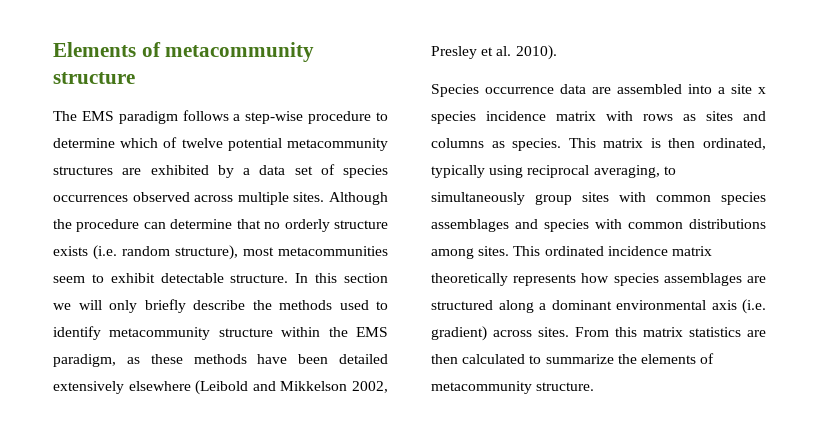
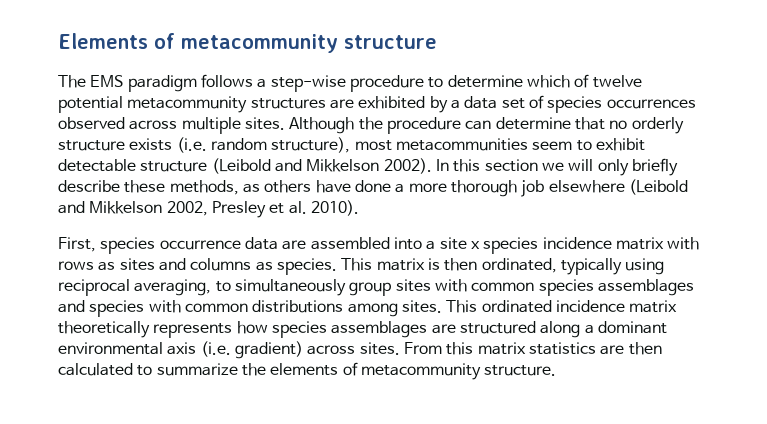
[230,274,289,283] structure. -> [140,158,432,174] structure (Leibold and Mikkelson 2002).
[252,300,388,310] [53,326,388,340] [53,354,388,367] [53,381,124,394] the methods used to identify metacommunity structure within the EMS paradigm, as these methods have been detailed extensively -> [124,180,545,197] these methods, as others have done a more thorough job
[431,84,479,97] Species -> [58,237,156,254] First, species

